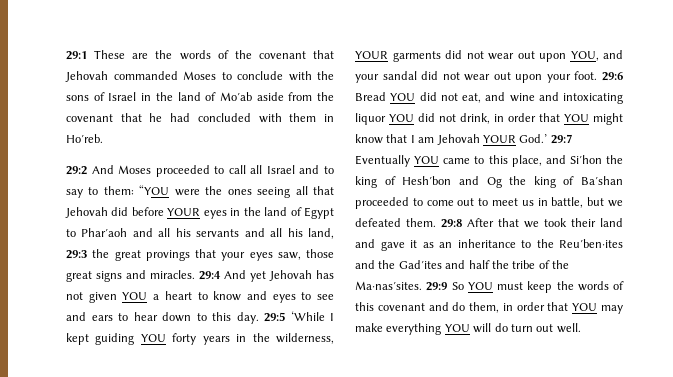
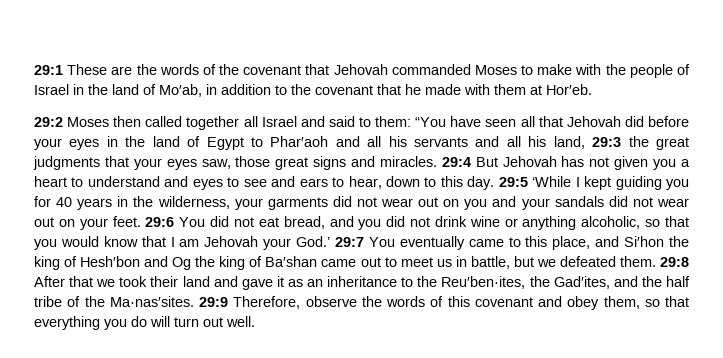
[237,71,283,80] conclude -> [537,64,573,75] make
[66,95,89,101] sons -> [629,64,673,78] people
[219,92,334,101] [66,113,334,123] [66,134,103,143] [66,165,334,177] [66,185,291,198] Mo′ab aside from the covenant that he had concluded with them in Ho′reb. // 29:2 And Moses proceeded to call all Israel and to say to them: “YOU were the ones seeing -> [159,84,592,97] [34,116,517,130] Mo′ab, in addition to the covenant that he made with them at Hor′eb. // 29:2 Moses then called together all Israel and said to them: “You have seen
[167,208,201,216] YOUR -> [34,138,62,150] your
[145,250,190,261] provings -> [33,156,100,170] judgments
[224,270,266,282] And yet -> [475,157,498,167] But
[122,292,148,300] YOU -> [653,159,677,170] you
[213,291,242,301] know -> [87,176,160,187] understand
[133,312,158,321] hear -> [348,176,382,189] hear,
[140,333,197,345] YOU forty -> [666,179,689,190] [34,196,73,207] you for 40
[355,51,388,59] YOUR -> [234,198,263,210] your
[539,51,599,62] upon YOU, -> [443,199,488,210] on you
[382,71,623,83] [355,92,623,104] [355,113,623,125] sandal did not wear out upon your foot. 29:6 Bread YOU did not eat, and wine and intoxicating liquor YOU did not drink, in order that YOU might -> [554,196,689,207] [34,216,690,230] [34,236,99,250] sandals did not wear out on your feet. 29:6 You did not eat bread, and you did not drink wine or anything alcoholic, so that you would
[482,135,516,143] YOUR -> [263,238,292,250] your
[355,155,440,167] Eventually YOU -> [368,236,465,250] You eventually
[355,197,454,209] proceeded to come -> [321,259,357,267] came
[559,239,623,248] [355,260,509,269] Reu′ben·ites and the Gad′ites and half the -> [441,276,690,289] Reu′ben·ites, the Gad′ites, and the half
[451,281,553,293] So YOU must keep -> [233,296,357,309] Therefore, observe
[452,302,623,314] [355,323,508,335] do them, in order that YOU may make everything YOU will do -> [567,296,689,310] [34,316,170,330] obey them, so that everything you do will

